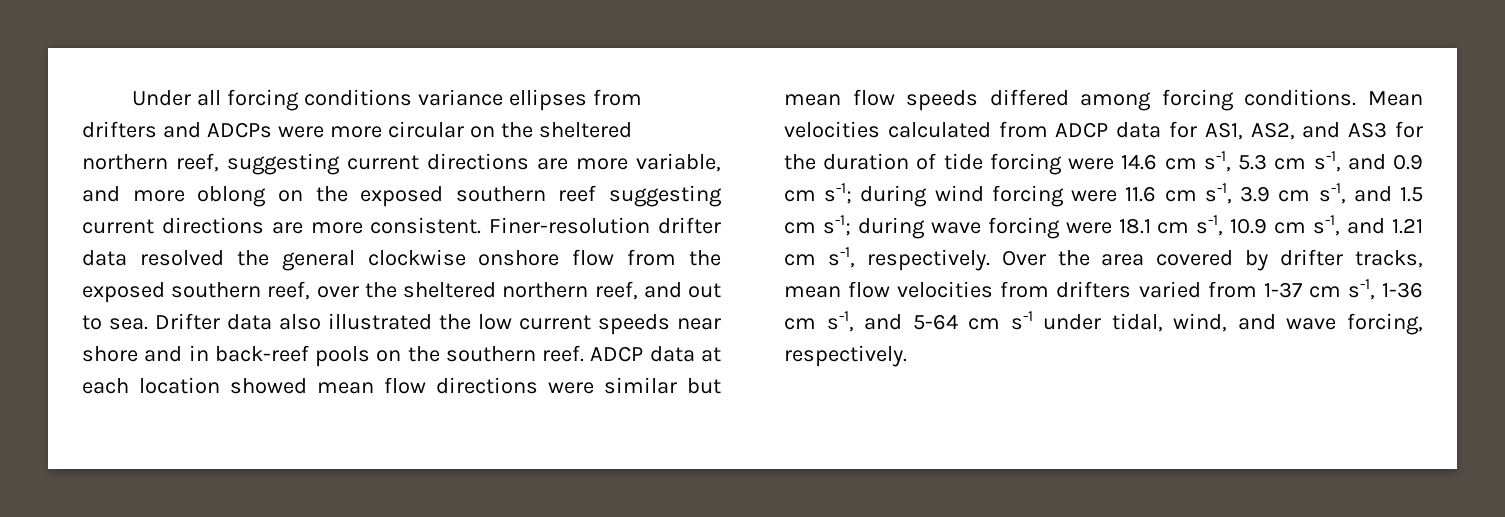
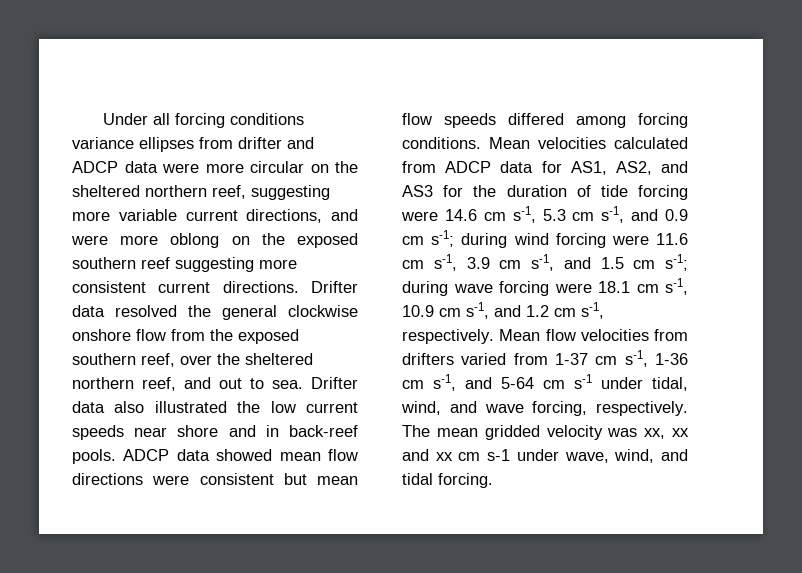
[82,121,272,138] drifters and ADCPs -> [238,137,314,149] [72,161,158,173] drifter and ADCP data
[347,153,721,172] [82,186,120,202] current directions are more variable, and -> [72,209,358,223] [71,235,108,245] more variable current directions, and were
[82,217,721,234] current directions are more consistent. Finer-resolution drifter -> [259,259,297,269] [72,281,358,293] more consistent current directions. Drifter
[315,345,721,367] [82,377,220,394] pools on the southern reef. ADCP data at each location -> [72,449,210,464] pools. ADCP data
[604,377,677,394] similar -> [199,473,274,485] consistent
[1392,218,1423,234] 1.21 -> [526,305,549,317] 1.2
[1001,249,1423,271] [784,286,841,298] Over the area covered by drifter tracks, mean -> [499,329,541,341] Mean
(907, 356) none -> [402,425,689,440] [402,449,688,463] [402,473,493,488] The mean gridded velocity was xx, xx and xx cm s-1 under wave, wind, and tidal forcing.

